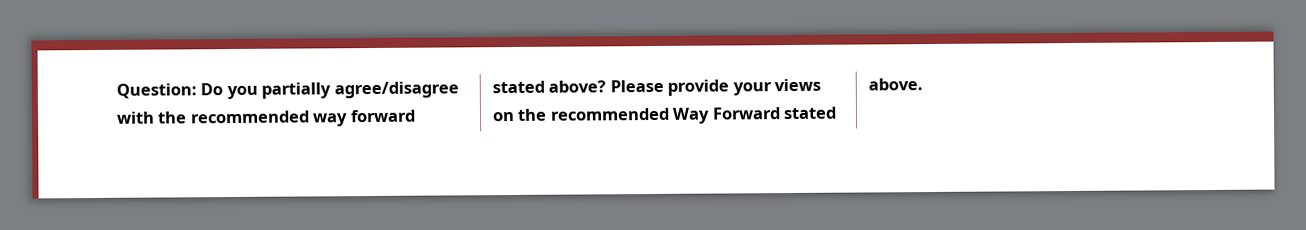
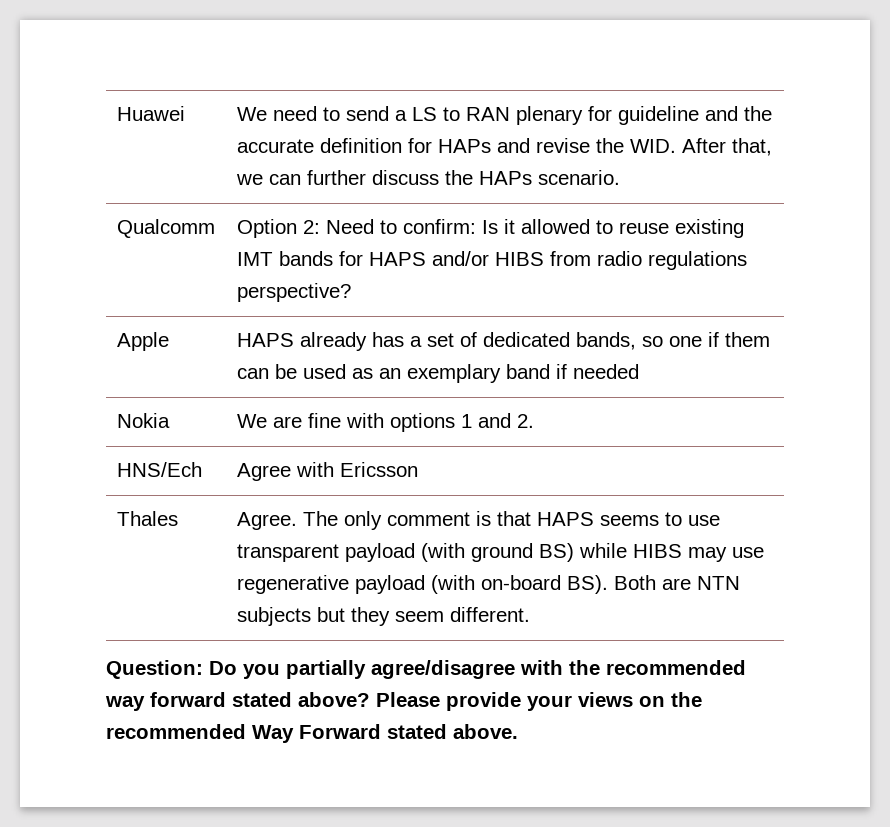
(116, 91) none -> [116,106,185,121] [236,106,772,125] [236,138,772,156] [235,170,620,185] [116,219,215,238] [236,219,744,238] [236,251,747,270] [236,283,351,302] [116,332,169,351] [236,332,770,351] [236,364,639,383] [116,413,170,428] [236,413,534,432] [116,462,202,477] [236,462,418,481] [116,511,178,526] [236,511,720,530] [236,543,764,562] [236,575,740,594] [236,607,530,626] Huawei | We need to send a LS to RAN plenary for guideline and the accurate definition for HAPs and revise the WID. After that, we can further discuss the HAPs scenario. // Qualcomm | Option 2: Need to confirm: Is it allowed to reuse existing IMT bands for HAPS and/or HIBS from radio regulations perspective? // Apple | HAPS already has a set of dedicated bands, so one if them can be used as an exemplary band if needed // Nokia | We are fine with options 1 and 2. // HNS/Ech | Agree with Ericsson // Thales | Agree. The only comment is that HAPS seems to use transparent payload (with ground BS) while HIBS may use regenerative payload (with on-board BS). Both are NTN subjects but they seem different. //

